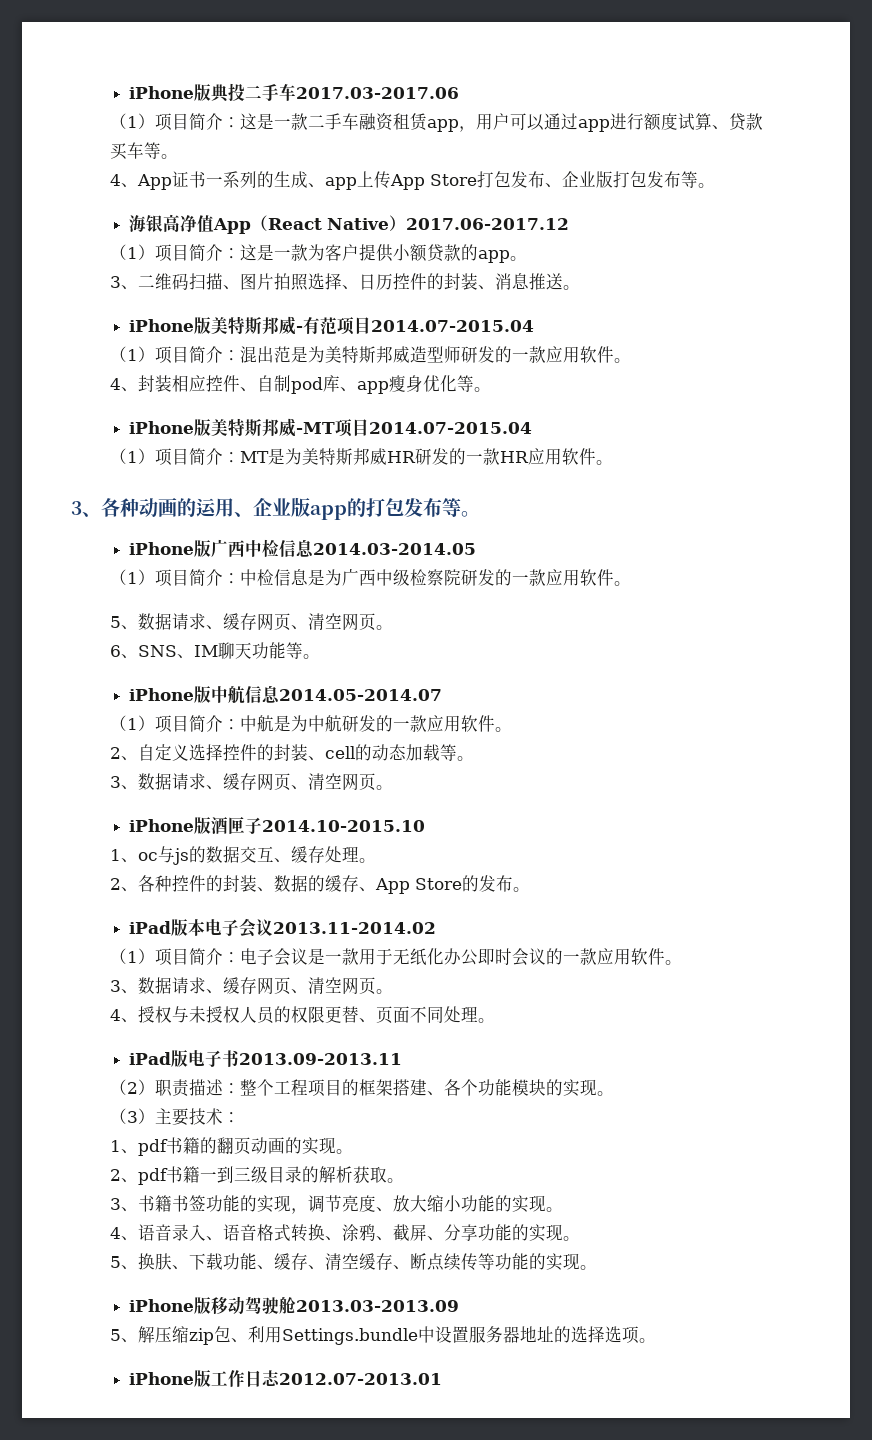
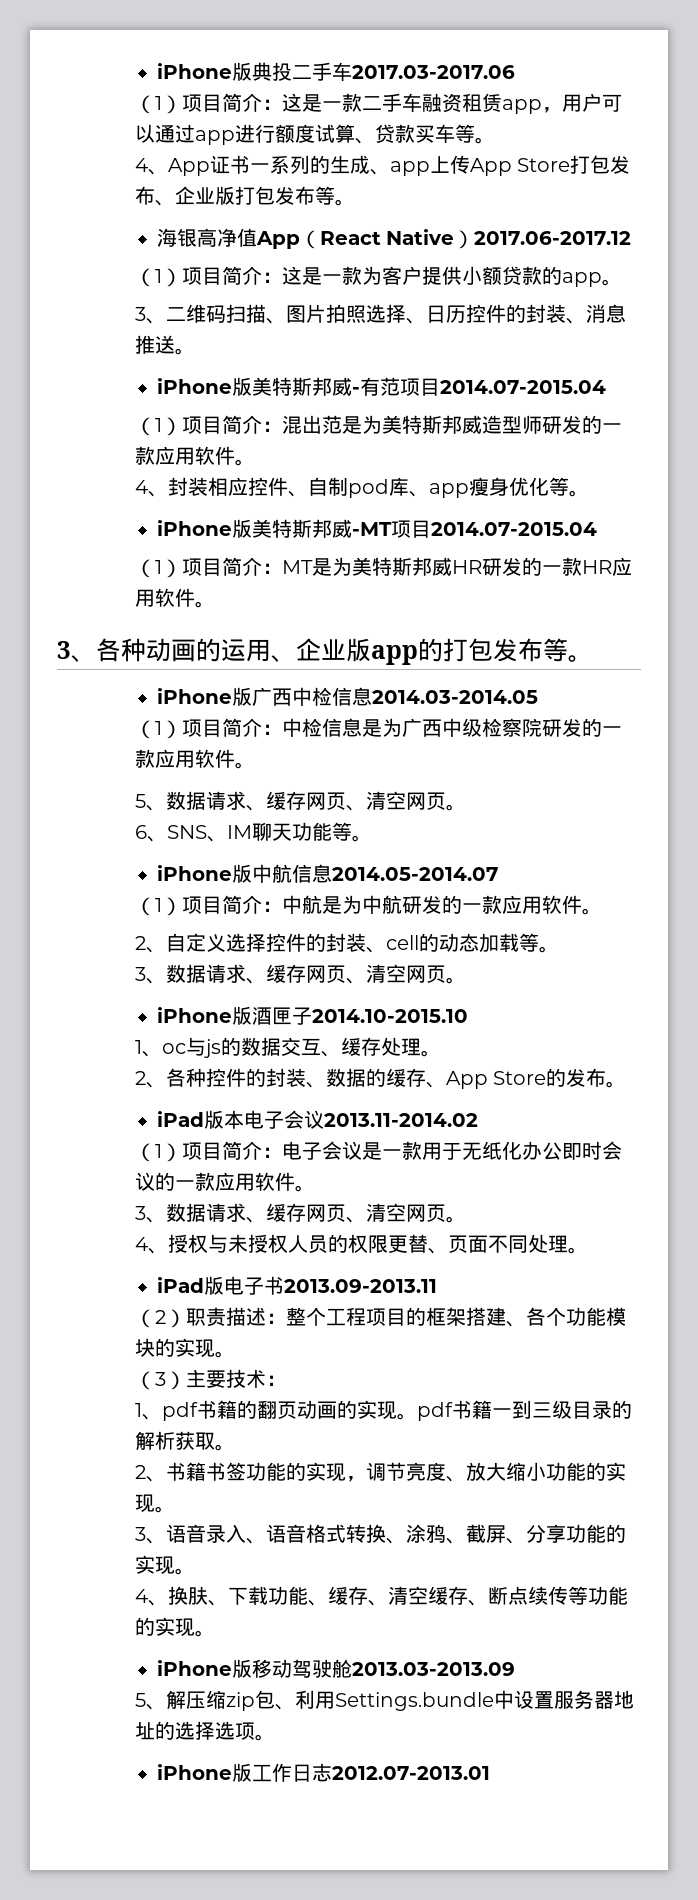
[110,1169,139,1183] // 2、 -> (417, 1416) none
[110,1198,122,1210] 3 -> [134,1465,146,1479] 2
[110,1227,122,1239] 4 -> [134,1527,146,1541] 3
[110,1256,122,1268] 5 -> [134,1589,148,1603] 4

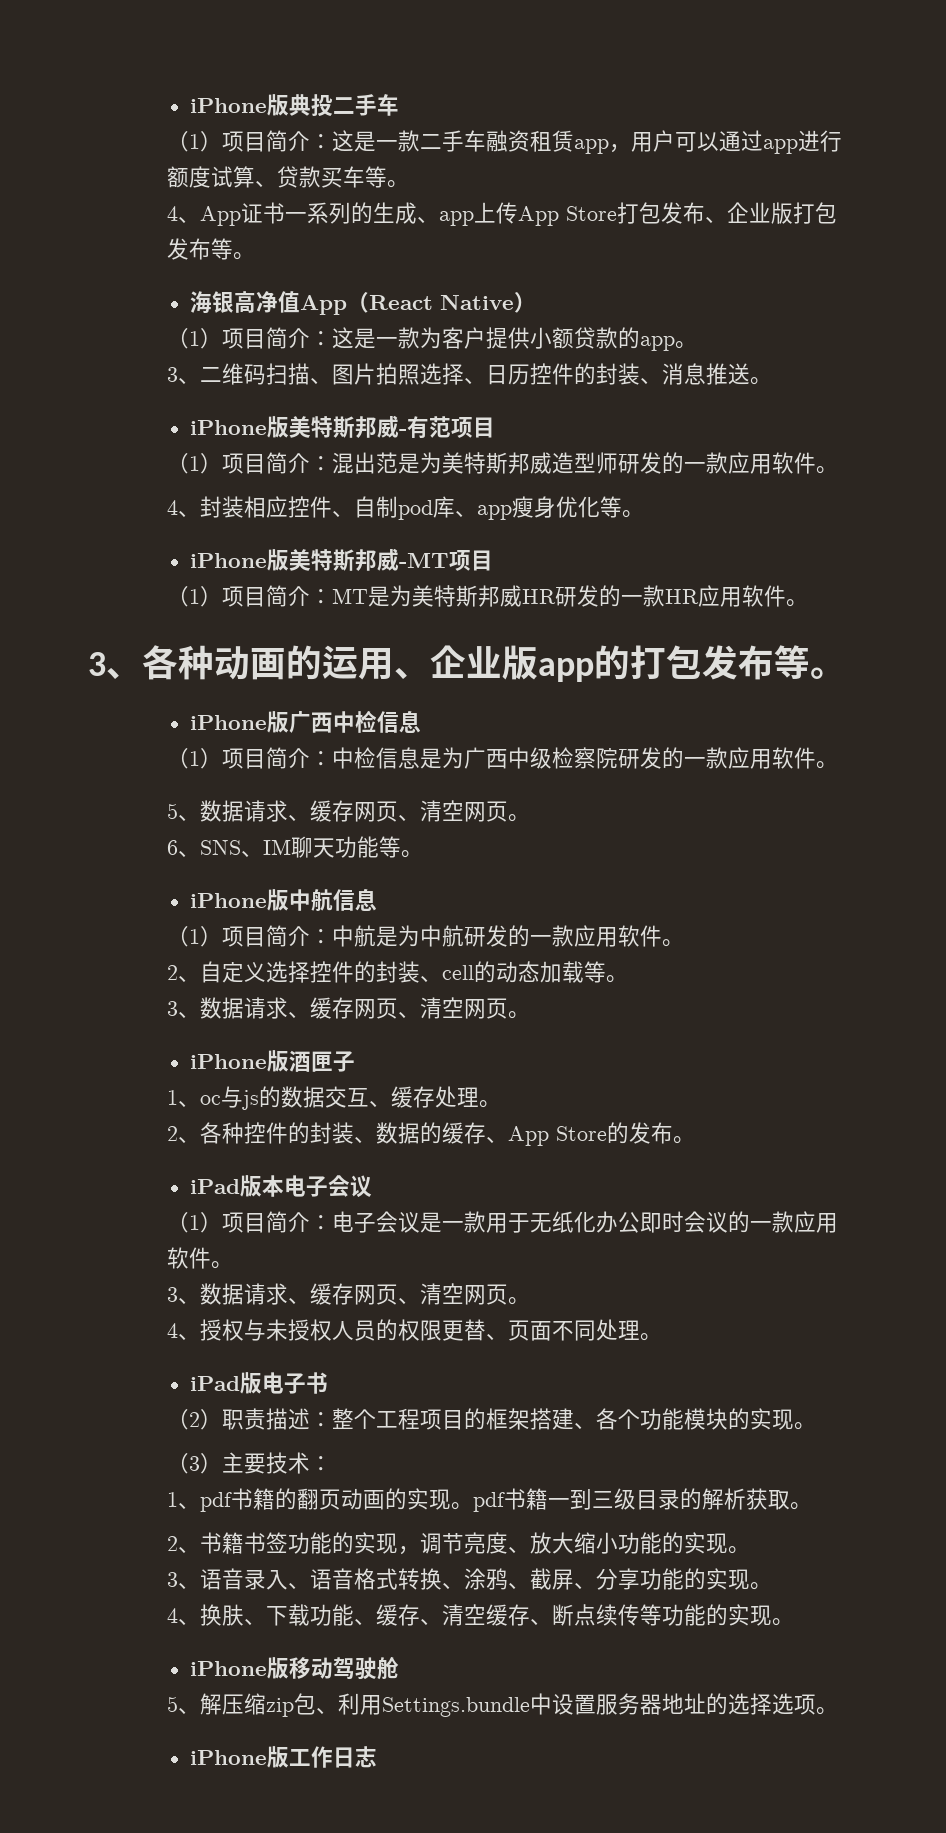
[351,65,515,79] 2017.03-2017.06 -> (400, 105) none
[473,231,631,245] 2017.06-2017.12 -> (537, 302) none
[439,380,606,394] 2014.07-2015.04 -> (496, 427) none
[430,522,597,536] 2014.07-2015.04 -> (494, 560) none
[371,690,538,704] 2014.03-2014.05 -> (422, 721) none
[331,867,498,881] 2014.05-2014.07 -> (378, 899) none
[311,1009,468,1023] 2014.10-2015.10 -> (356, 1061) none
[323,1113,478,1127] 2013.11-2014.02 -> (373, 1186) none
[283,1279,437,1293] 2013.09-2013.11 -> (329, 1383) none
[351,1662,515,1676] 2013.03-2013.09 -> (400, 1668) none
[331,1766,490,1780] 2012.07-2013.01 -> (378, 1757) none

